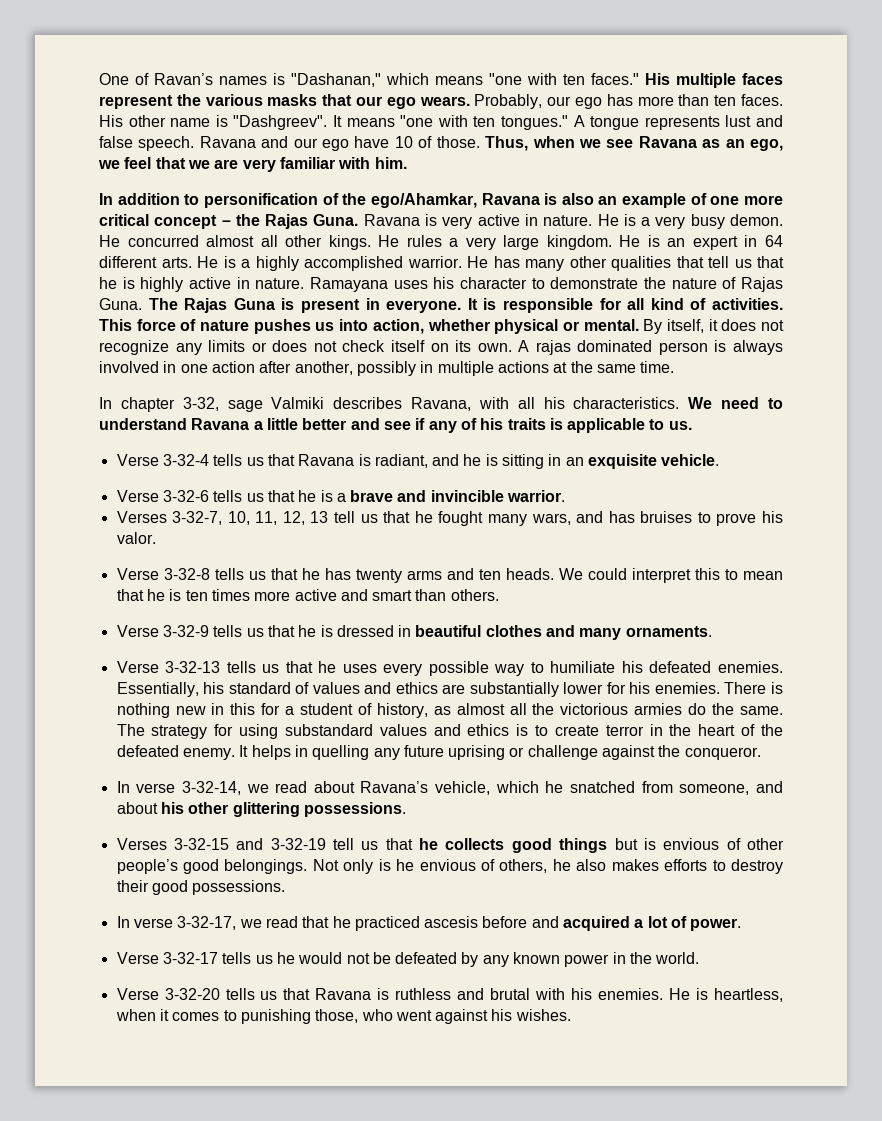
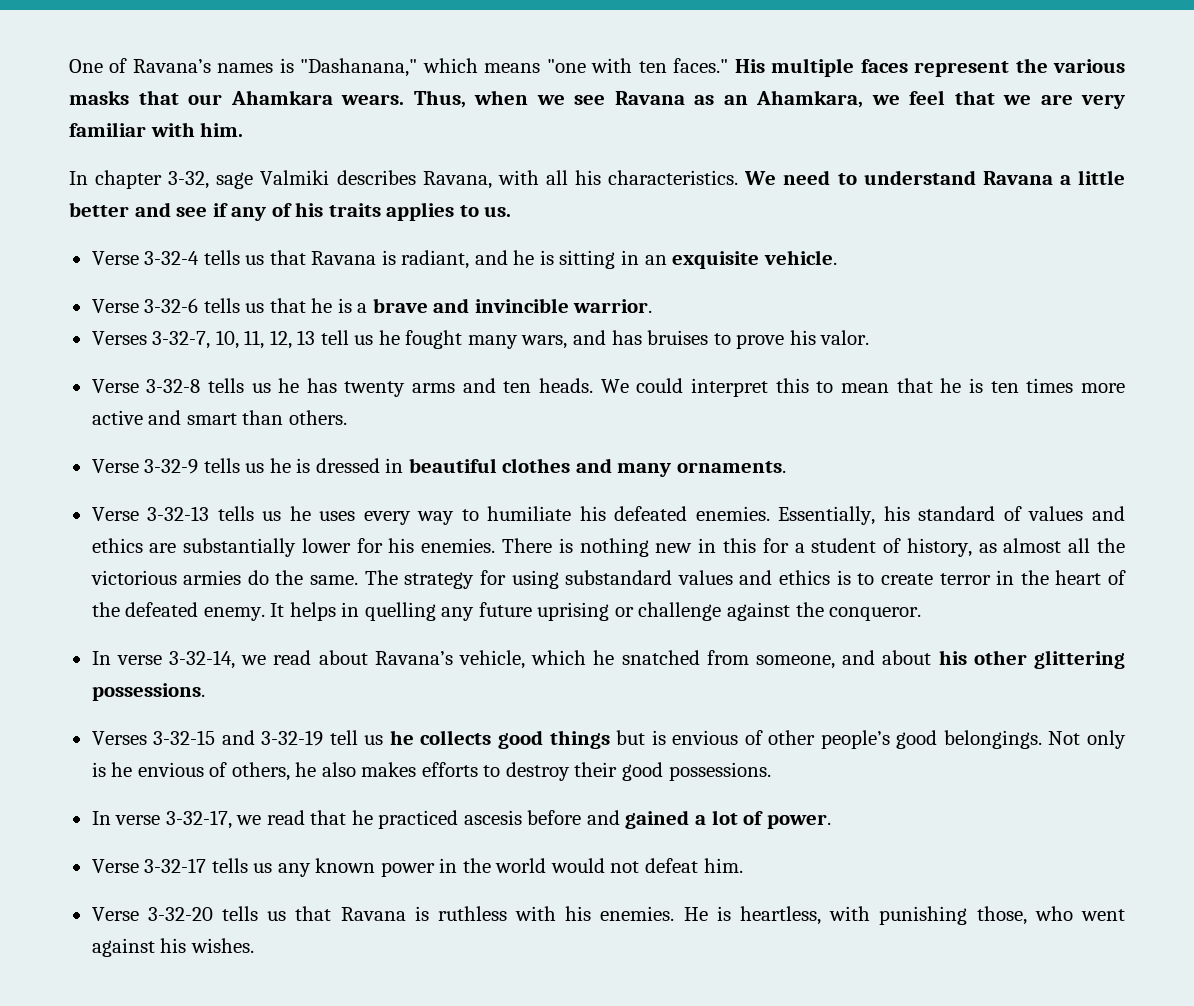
[154,73,213,85] Ravan’s -> [132,59,211,73] Ravana’s
[291,73,381,87] "Dashanan," -> [300,58,418,77] "Dashanana,"
[386,94,783,109] [99,115,784,130] [99,136,480,151] ego wears. Probably, our ego has more than ten faces. His other name is "Dashgreev". It means "one with ten tongues." A tongue represents lust and false speech. Ravana and our ego have 10 of those. -> [230,90,404,105] Ahamkara wears.
[750,139,783,151] ego, -> [756,90,863,108] Ahamkara,
[99,193,783,208] [99,214,783,229] [99,235,783,250] [99,256,784,271] [99,277,783,292] [99,298,784,313] [99,319,784,334] [99,340,783,355] [99,361,675,376] // In addition to personification of the ego/Ahamkar, Ravana is also an example of one more critical concept – the Rajas Guna. Ravana is very active in nature. He is a very busy demon. He concurred almost all other kings. He rules a very large kingdom. He is an expert in 64 different arts. He is a highly accomplished warrior. He has many other qualities that tell us that he is highly active in nature. Ramayana uses his character to demonstrate the nature of Rajas Guna. The Rajas Guna is present in everyone. It is responsible for all kind of activities. This force of nature pushes us into action, whether physical or mental. By itself, it does not recognize any limits or does not check itself on its own. A rajas dominated person is always involved in one action after another, possibly in multiple actions at the same time. -> (244, 129) none
[549,418,646,433] is applicable -> [386,202,455,221] applies
[383,511,411,523] that -> (374, 340) none
[270,568,298,580] that -> (271, 388) none
[267,625,295,637] that -> (265, 468) none
[285,661,313,673] that -> (282, 516) none
[428,661,489,676] possible -> (411, 518) none
[385,838,413,850] that -> (384, 740) none
[563,916,631,931] acquired -> [625,810,690,829] gained
[276,952,479,967] he would not be defeated by -> (273, 868) none
[655,952,700,964] world. -> [495,858,743,873] world would not defeat him.
[457,988,531,1000] and brutal -> (507, 913) none
[115,1009,237,1021] when it comes to -> [829,906,871,921] with

